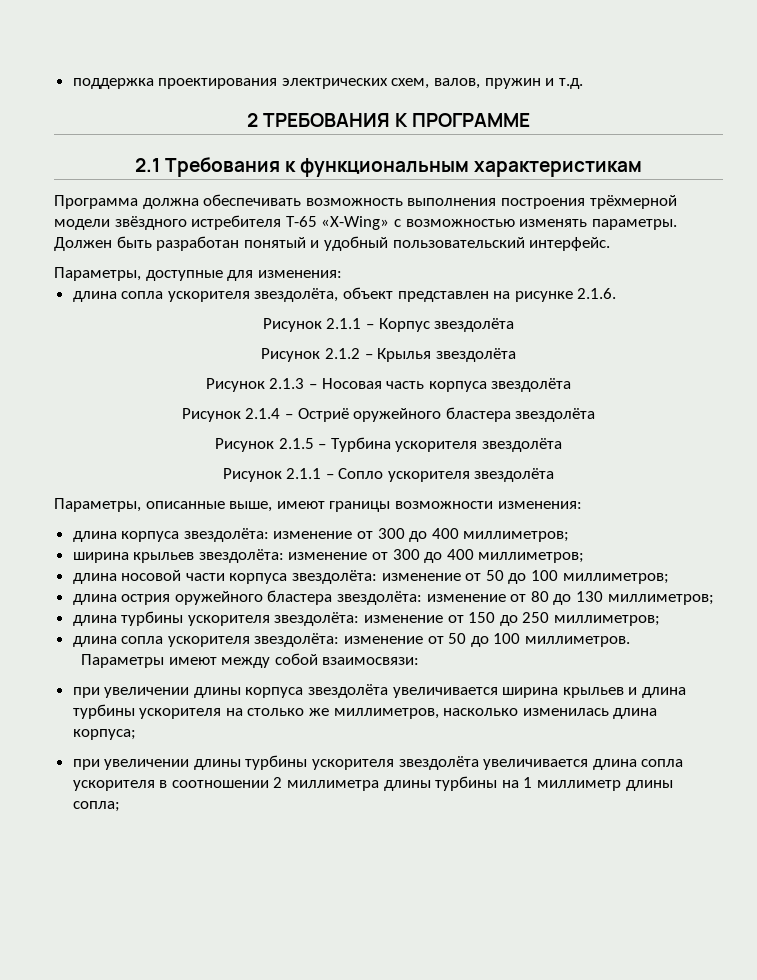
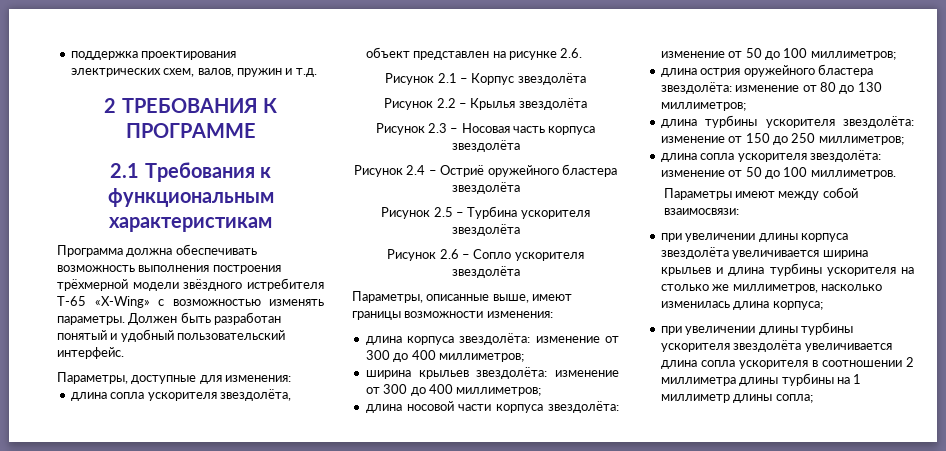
[577,288,617,299] [262,318,362,332] 2.1.6. // Рисунок 2.1.1 -> [560,48,583,58] [385,73,457,85] 2.6. // Рисунок 2.1
[324,348,360,359] 2.1.2 -> [436,98,456,108] 2.2
[269,378,305,389] 2.1.3 -> [427,123,447,133] 2.3
[245,408,281,419] 2.1.4 -> [406,165,426,175] 2.4
[278,438,314,449] 2.1.5 -> [433,207,453,217] 2.5
[286,468,322,479] 2.1.1 -> [439,249,459,259] 2.6

